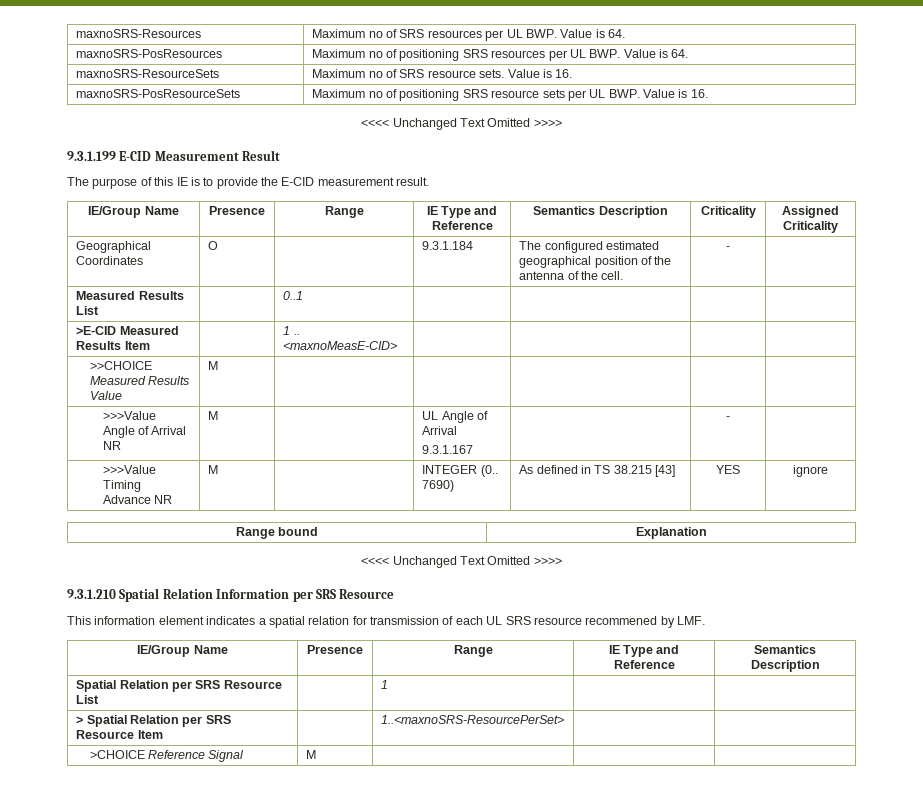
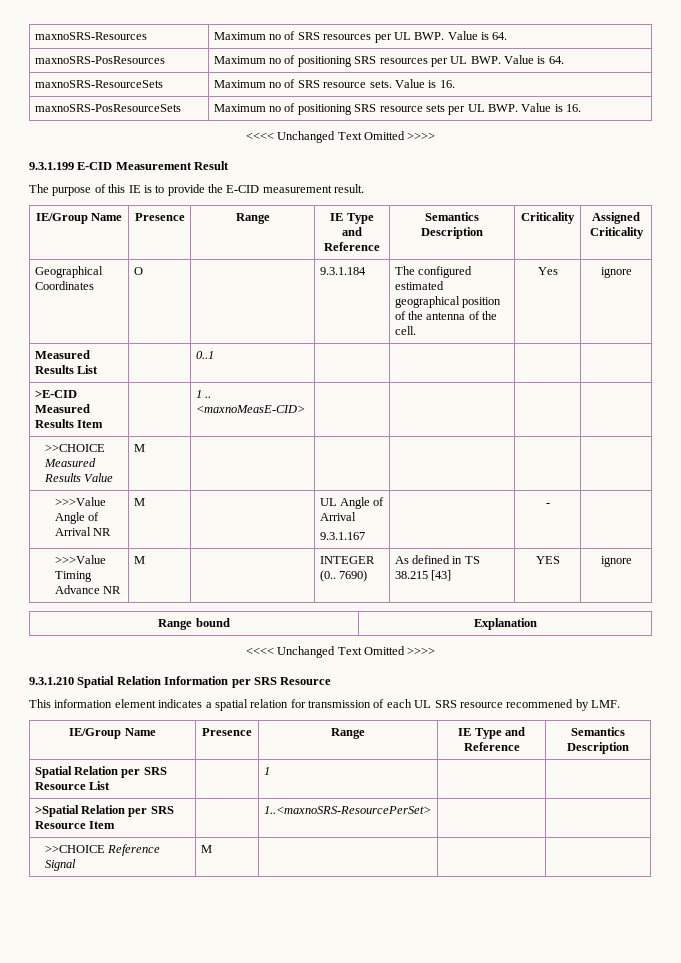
[726,246,730,250] - | -> [537,267,558,275] [600,267,632,278] Yes | ignore
[76,715,127,727] > Spatial -> [34,805,79,817] >Spatial
[89,750,145,759] >CHOICE -> [44,845,105,853] >>CHOICE

